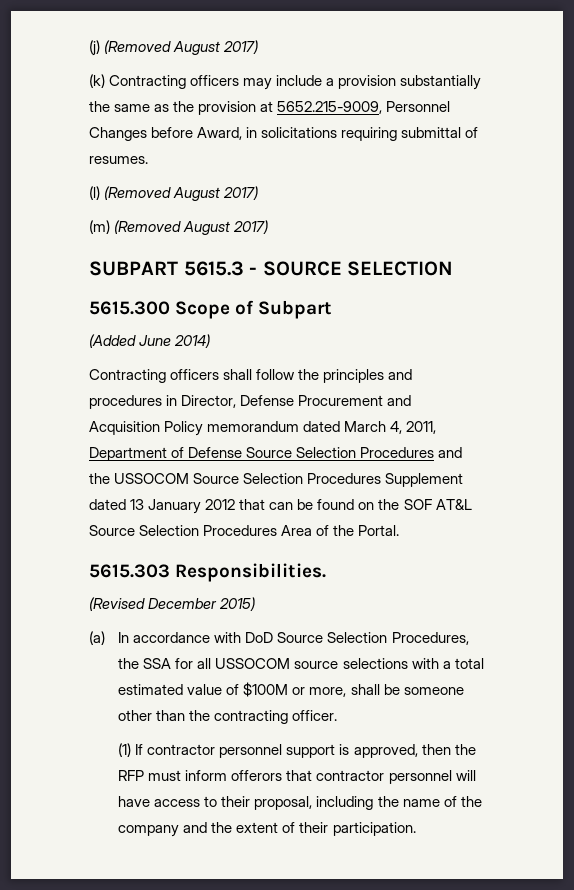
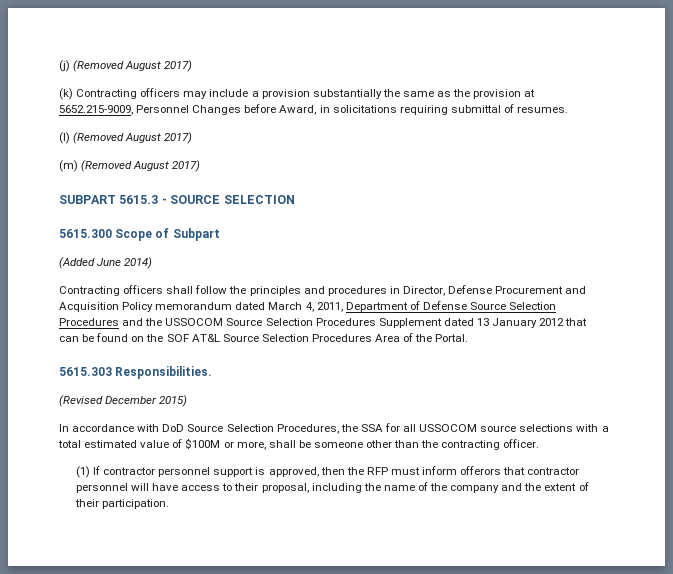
[89,631,105,645] (a) -> (188, 401) none

